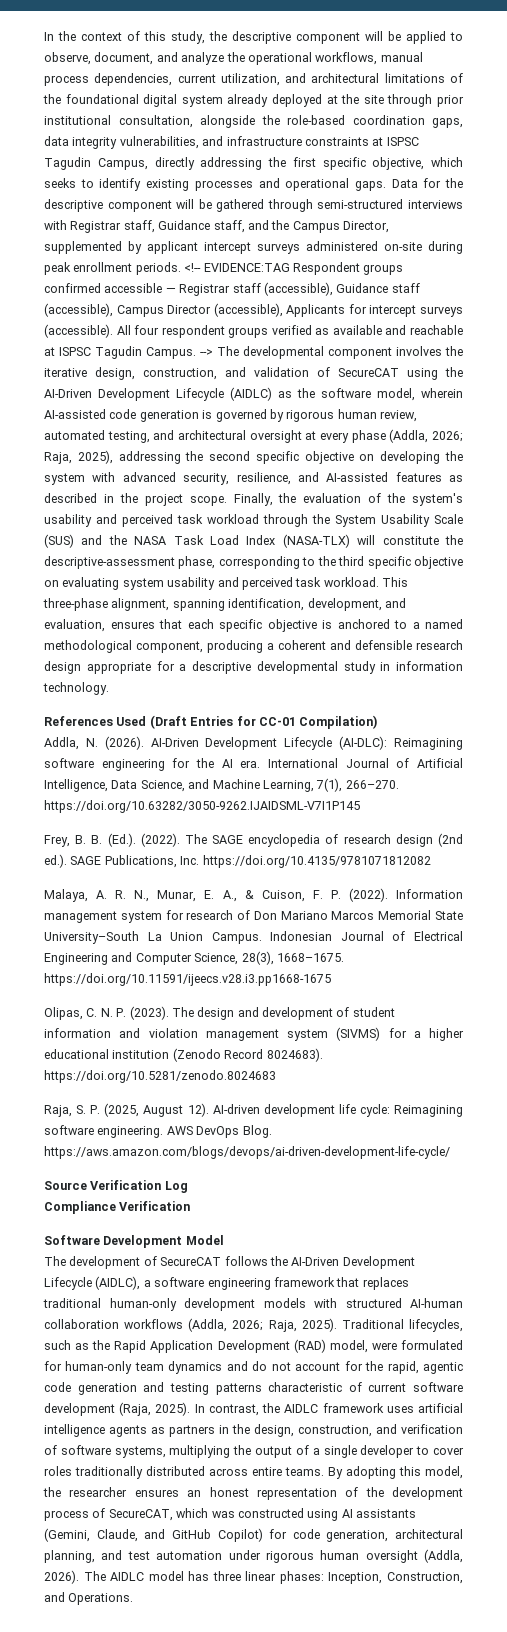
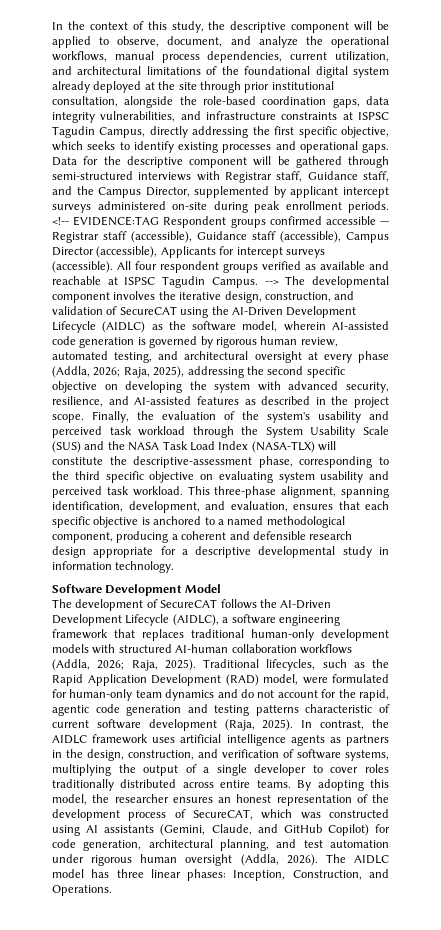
[44,715,378,729] [44,736,463,750] [44,758,463,771] [44,778,399,792] [44,800,360,813] [44,833,463,847] [44,854,431,868] [44,888,463,902] [44,910,463,923] [44,931,463,944] [44,951,344,965] [44,973,331,986] [44,1006,395,1020] [44,1027,464,1041] [44,1048,323,1062] [44,1070,276,1083] [44,1103,464,1117] [44,1125,272,1138] [44,1146,450,1159] [44,1180,188,1193] [44,1201,191,1214] // References Used (Draft Entries for CC-01 Compilation) // Addla, N. (2026). AI-Driven Development Lifecycle (AI-DLC): Reimagining software engineering for the AI era. International Journal of Artificial Intelligence, Data Science, and Machine Learning, 7(1), 266–270. https://doi.org/10.63282/3050-9262.IJAIDSML-V7I1P145 // Frey, B. B. (Ed.). (2022). The SAGE encyclopedia of research design (2nd ed.). SAGE Publications, Inc. https://doi.org/10.4135/9781071812082 // Malaya, A. R. N., Munar, E. A., & Cuison, F. P. (2022). Information management system for research of Don Mariano Marcos Memorial State University–South La Union Campus. Indonesian Journal of Electrical Engineering and Computer Science, 28(3), 1668–1675. https://doi.org/10.11591/ijeecs.v28.i3.pp1668-1675 // Olipas, C. N. P. (2023). The design and development of student information and violation management system (SIVMS) for a higher educational institution (Zenodo Record 8024683). https://doi.org/10.5281/zenodo.8024683 // Raja, S. P. (2025, August 12). AI-driven development life cycle: Reimagining software engineering. AWS DevOps Blog. https://aws.amazon.com/blogs/devops/ai-driven-development-life-cycle/ // Source Verification Log // Compliance Verification -> (175, 567) none

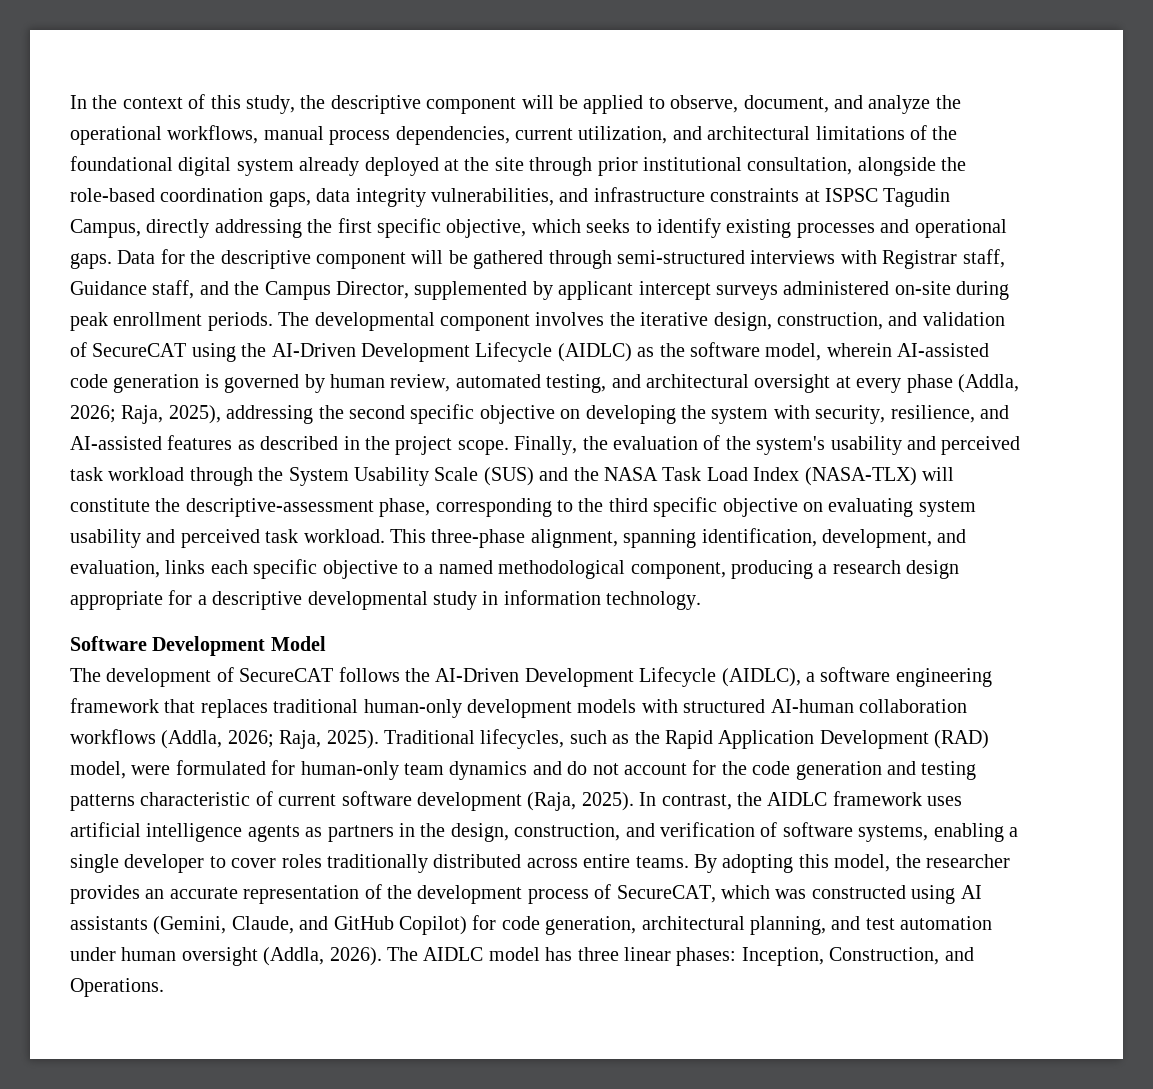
[52,216,389,228] [52,231,389,243] [52,246,325,258] [52,261,389,273] [52,276,279,288] <!-- EVIDENCE:TAG Respondent groups confirmed accessible — Registrar staff (accessible), Guidance staff (accessible), Campus Director (accessible), Applicants for intercept surveys (accessible). All four respondent groups verified as available and reachable at ISPSC Tagudin Campus. --> -> (273, 321) none
[215,337,257,348] rigorous -> (325, 383) none
[288,381,339,390] advanced -> (810, 412) none
[293,501,360,510] ensures that -> [165,560,206,574] links
[141,516,202,525] is anchored -> (398, 569) none
[181,531,306,540] coherent and defensible -> (828, 569) none
[359,689,389,701] [52,705,89,716] rapid, agentic -> (747, 768) none
[52,764,197,776] multiplying the output of -> [933,823,1004,842] enabling
[172,794,272,803] ensures an honest -> [70,885,238,904] provides an accurate
[91,855,133,866] rigorous -> (116, 954) none

